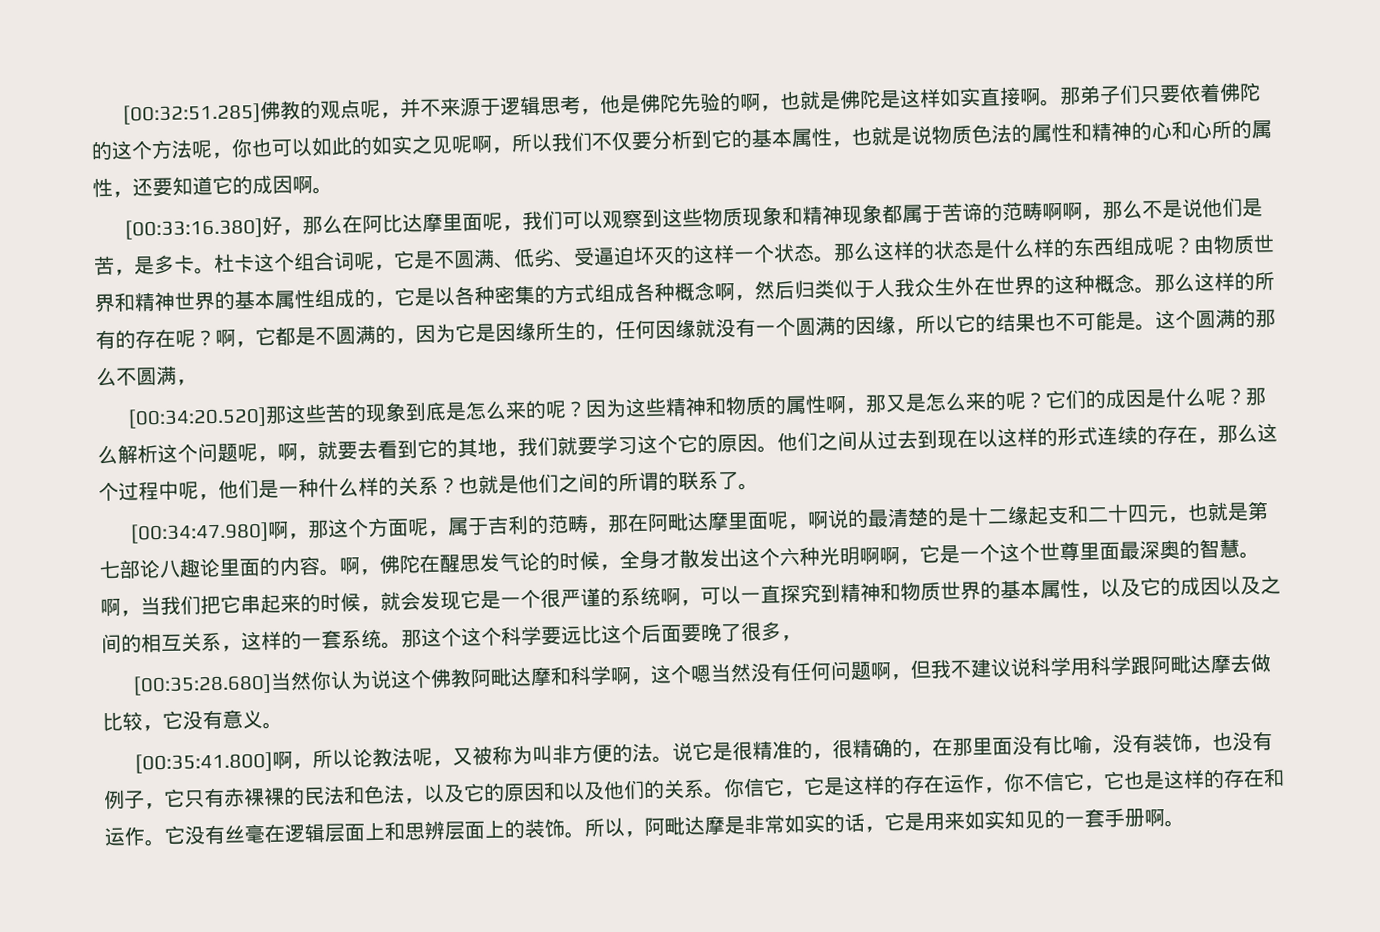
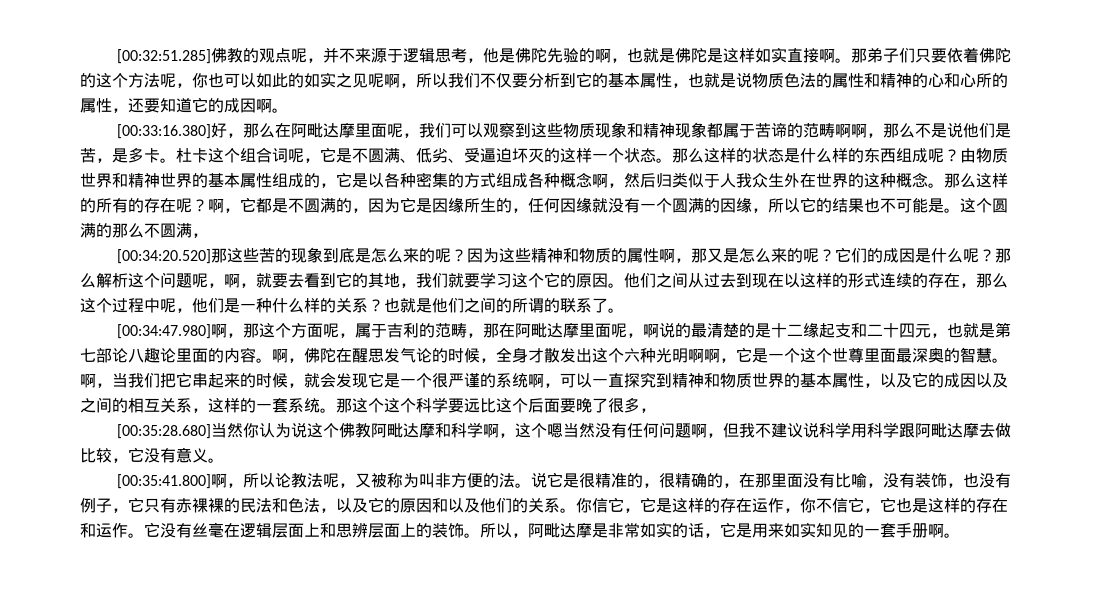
[381,214,403,233] 比 -> [307,123,324,138] 毗

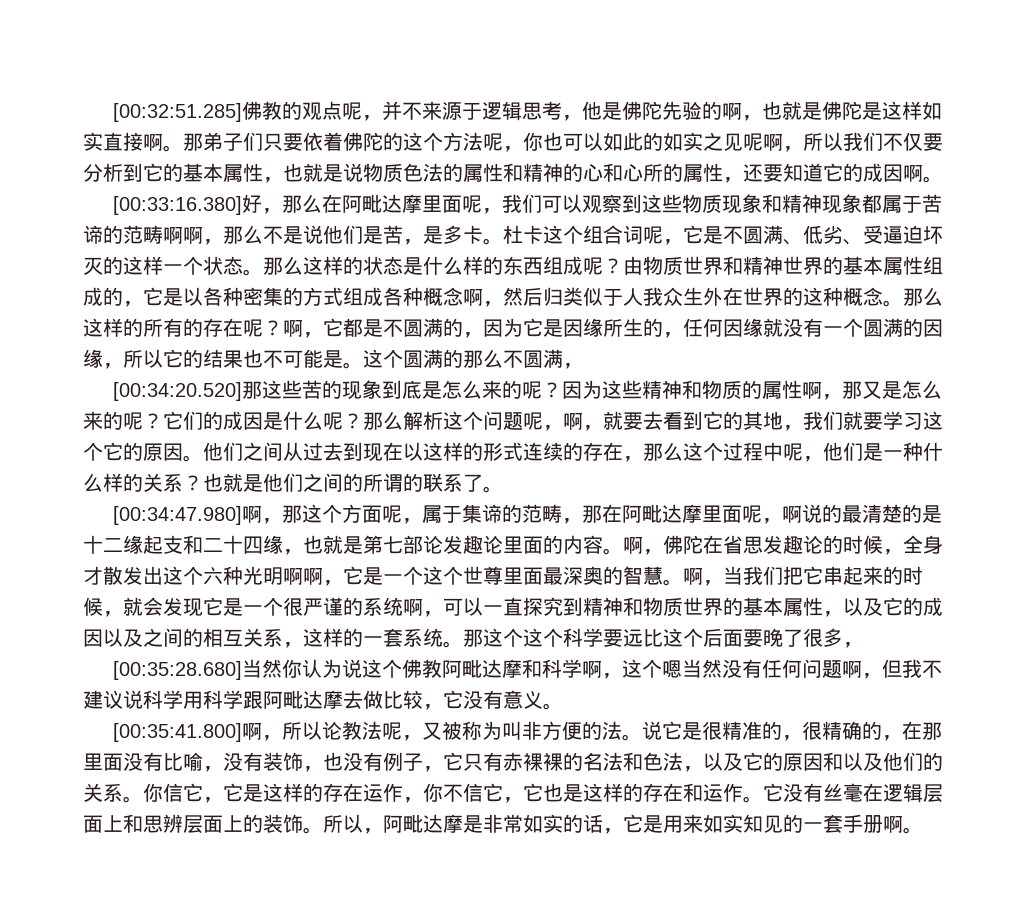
[387,323,420,338] 吉利 -> [462,504,503,523] 集谛
[915,324,932,338] 元 -> [263,535,283,554] 缘
[128,348,144,363] 八 -> [443,535,463,554] 发
[352,347,416,363] 醒思发气 -> [723,535,803,554] 省思发趣
[240,498,256,513] 民 -> [583,752,603,771] 名

